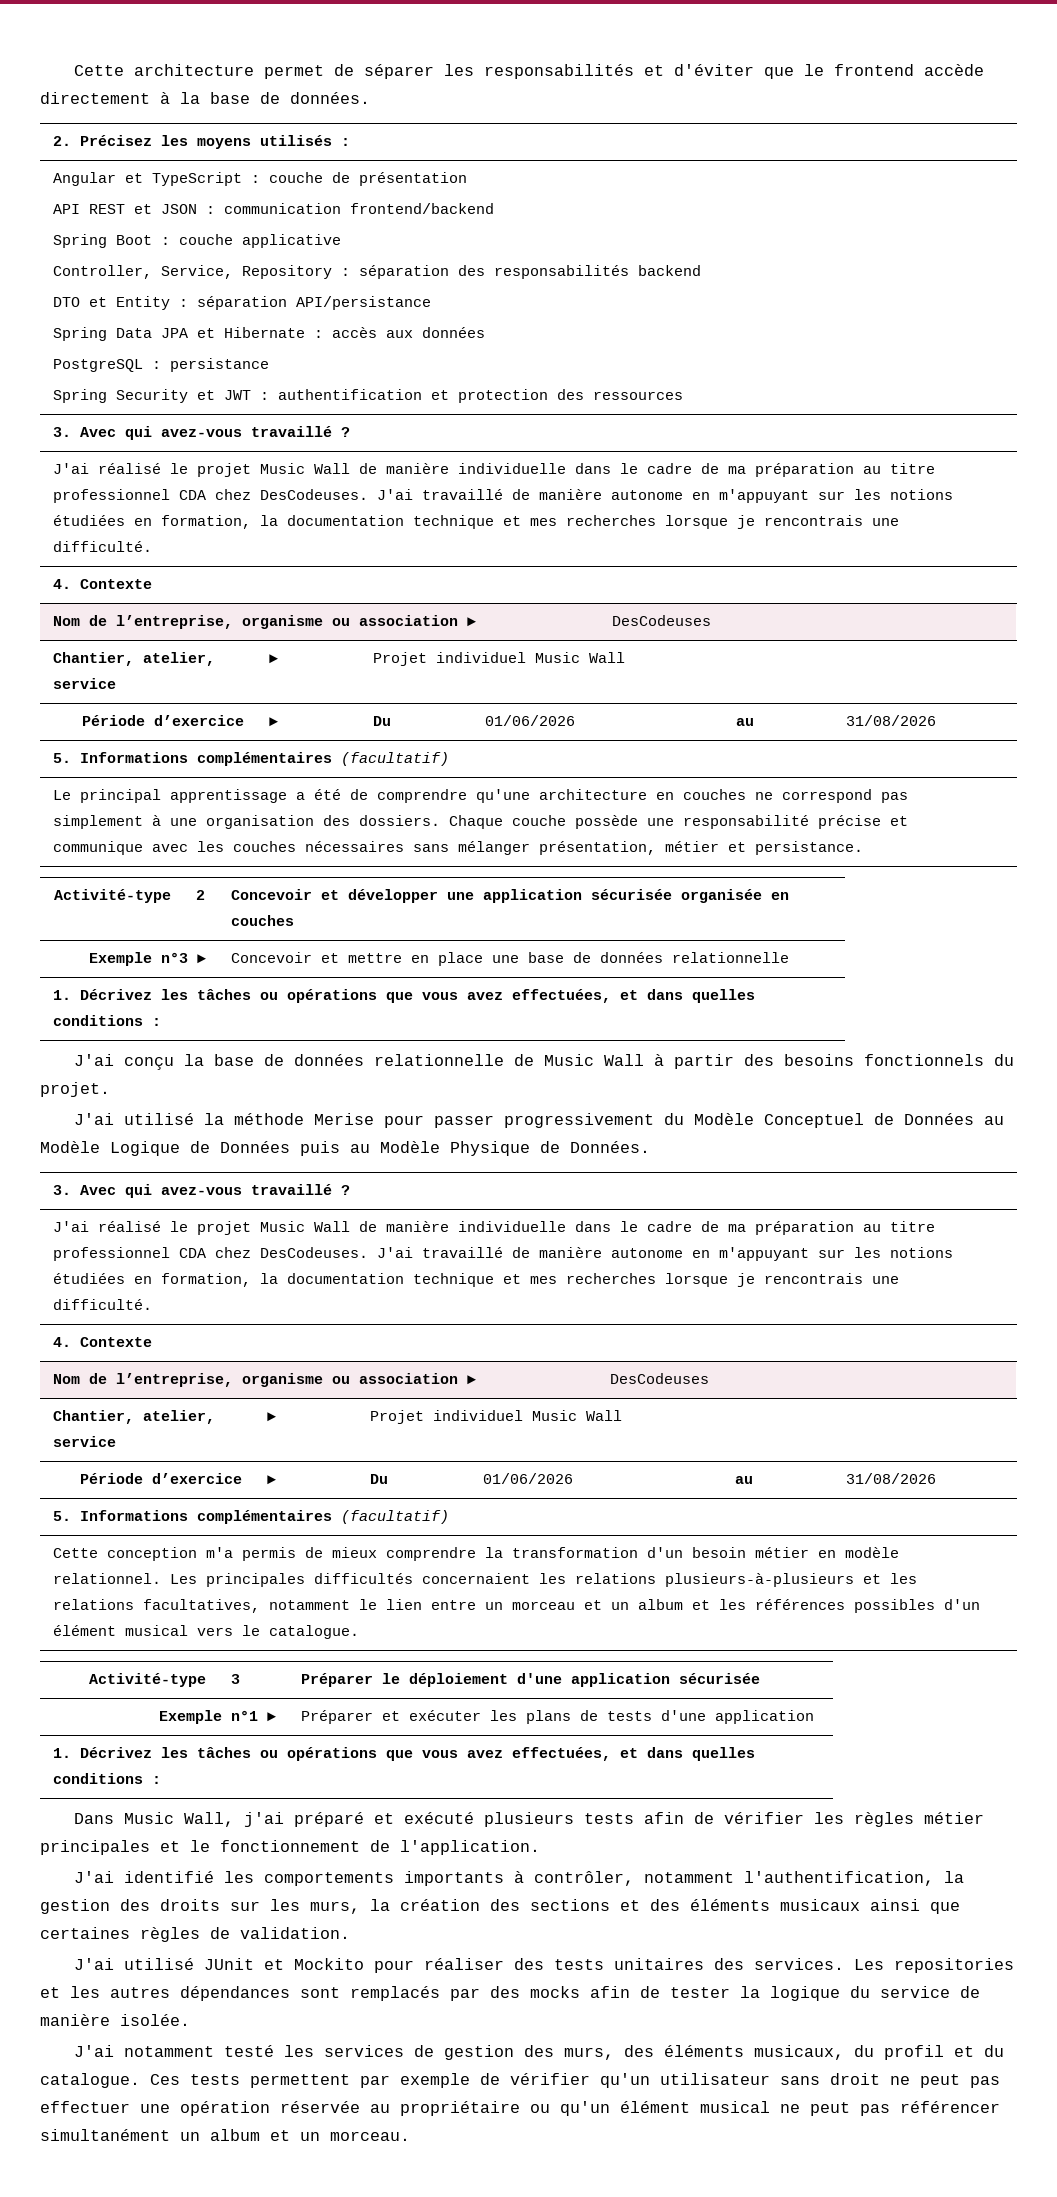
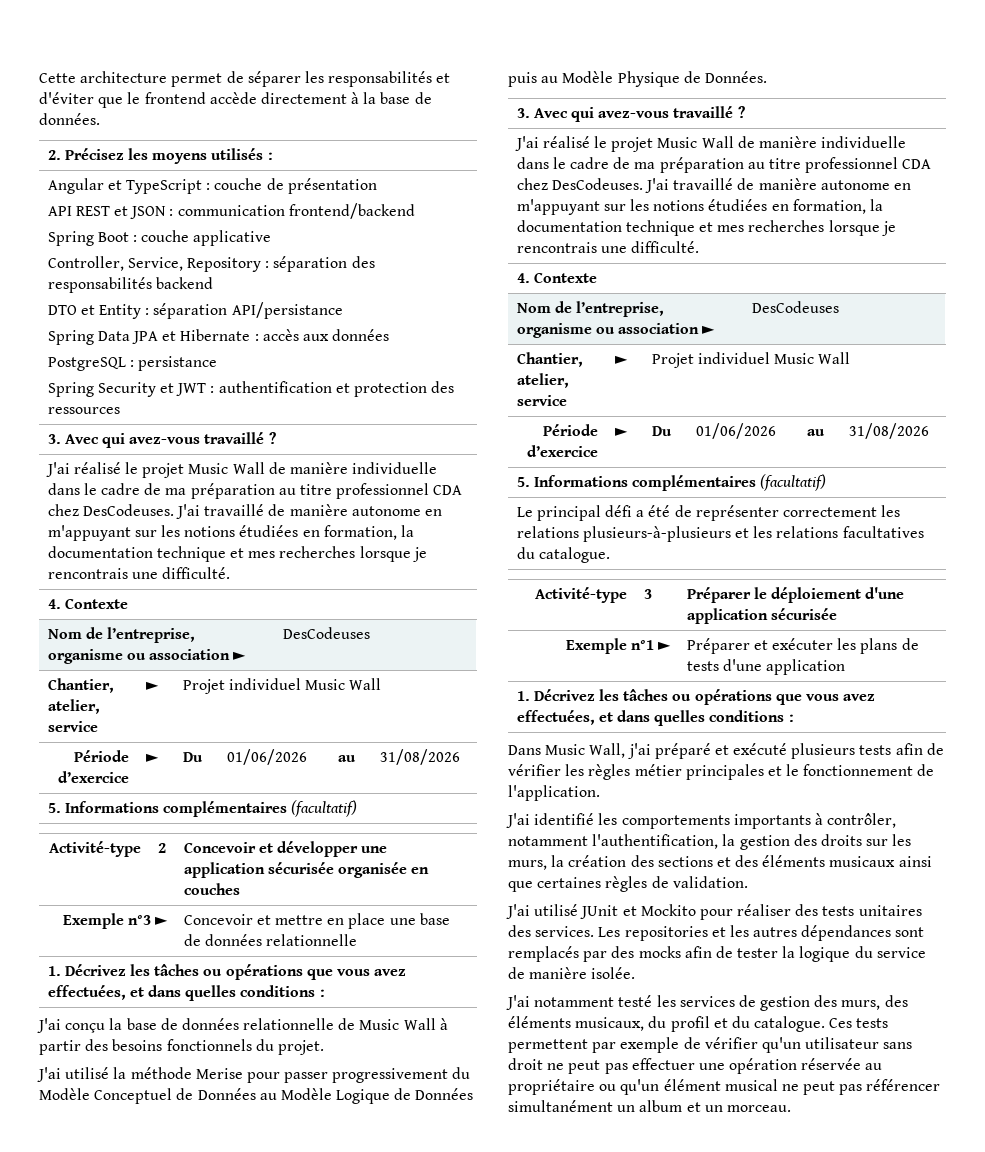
[52,789,908,803] [52,815,908,829] [52,841,863,855] // Le principal apprentissage a été de comprendre qu'une architecture en couches ne correspond pas simplement à une organisation des dossiers. Chaque couche possède une responsabilité précise et communique avec les couches nécessaires sans mélanger présentation, métier et persistance. -> (358, 808) none
[52,1547,899,1561] [52,1573,530,1587] Cette conception m'a permis de mieux comprendre la transformation d'un besoin métier en modèle relationnel. Les principales difficultés concernaient -> [516,505,877,521] Le principal défi a été de représenter correctement
[142,1599,980,1613] [52,1625,260,1636] facultatives, notamment le lien entre un morceau et un album et les références possibles d'un élément musical vers le -> [842,526,924,538] [516,547,535,559] facultatives du

